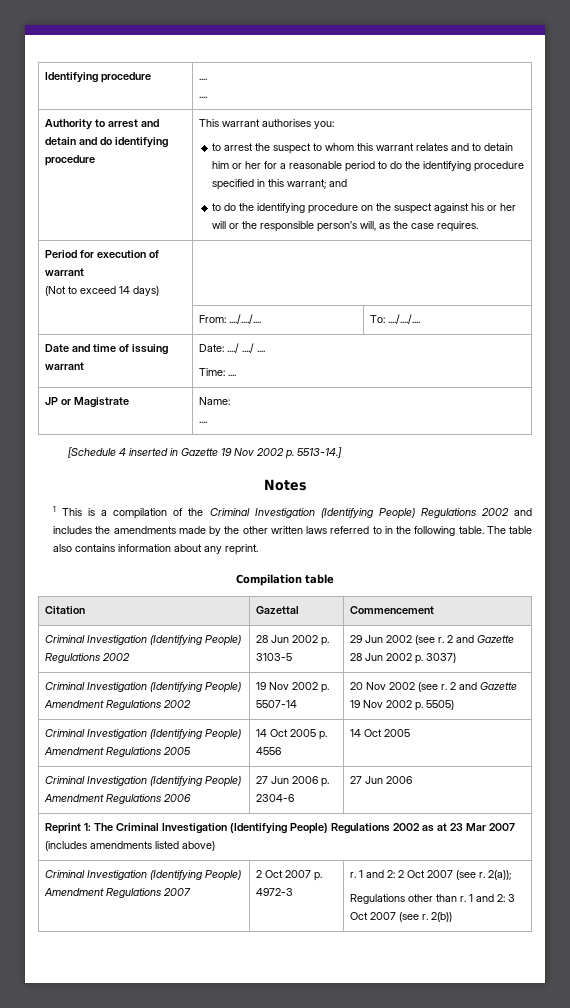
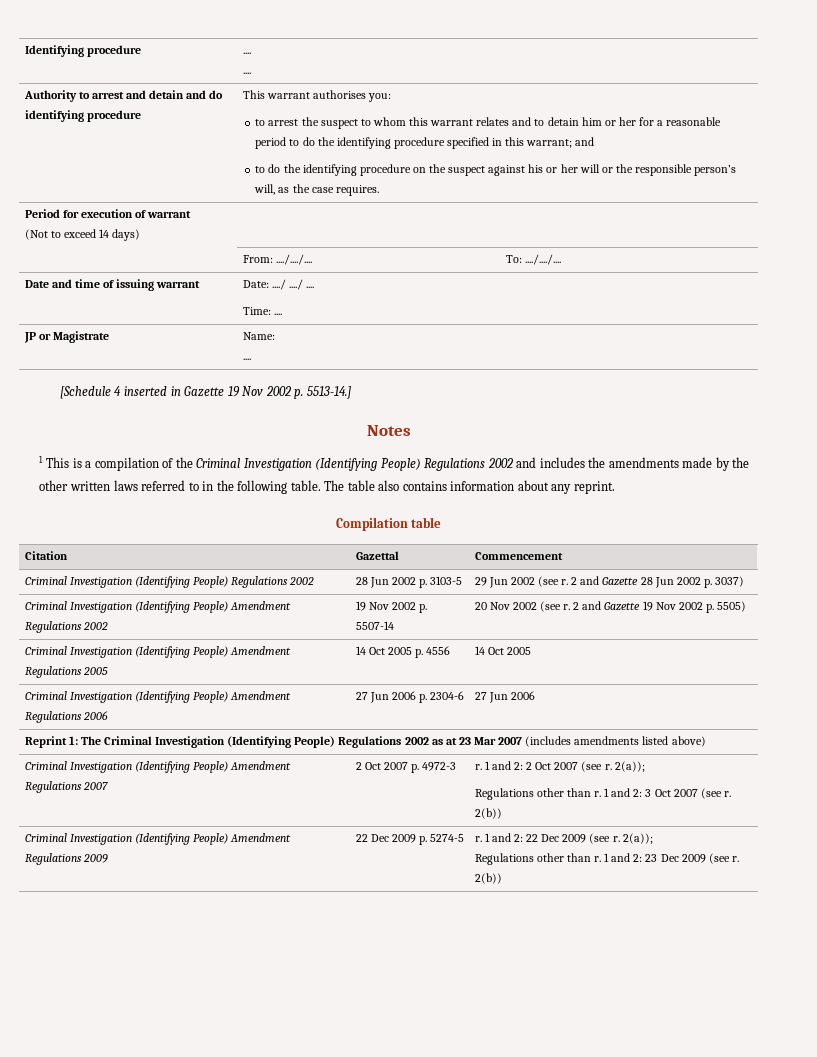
(453, 917) none -> [24,833,292,845] [24,853,108,865] [355,834,465,845] [474,833,653,844] [474,853,739,865] [474,873,502,884] // Criminal Investigation (Identifying People) Amendment Regulations 2009 | 22 Dec 2009 p. 5274-5 | r. 1 and 2: 22 Dec 2009 (see r. 2(a)); // Regulations other than r. 1 and 2: 23 Dec 2009 (see r. 2(b))

